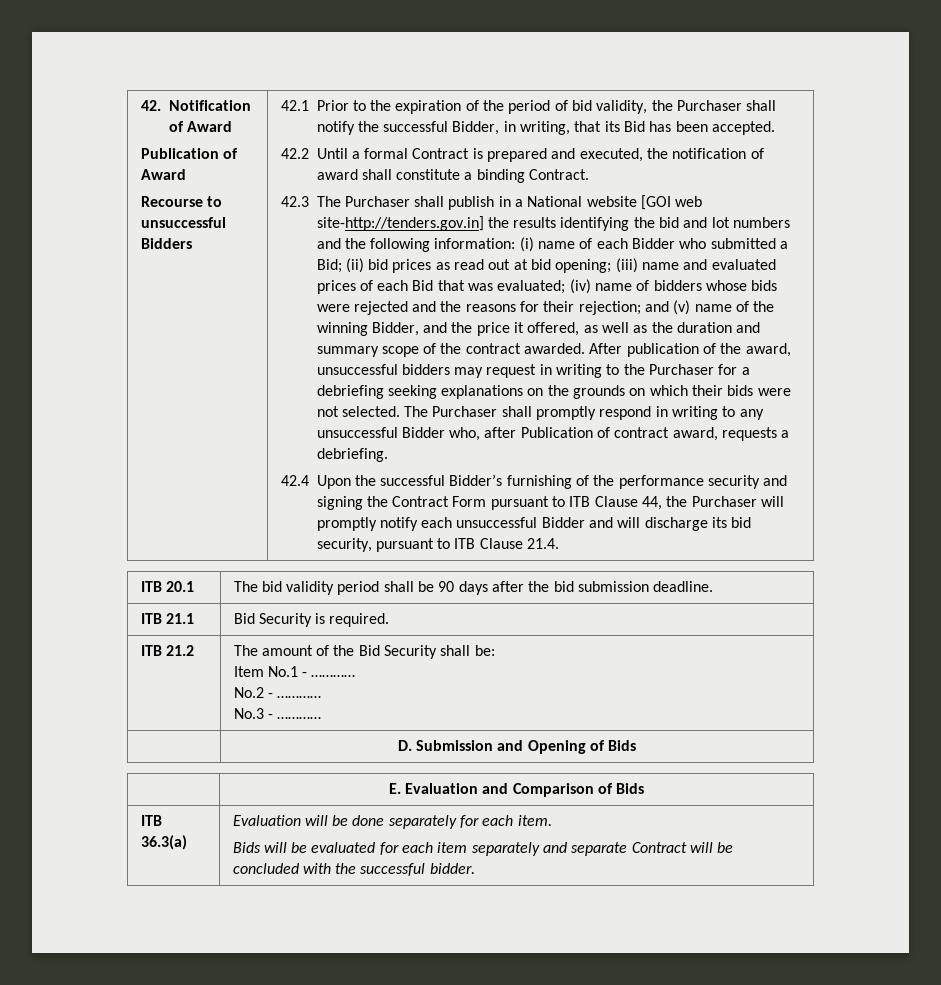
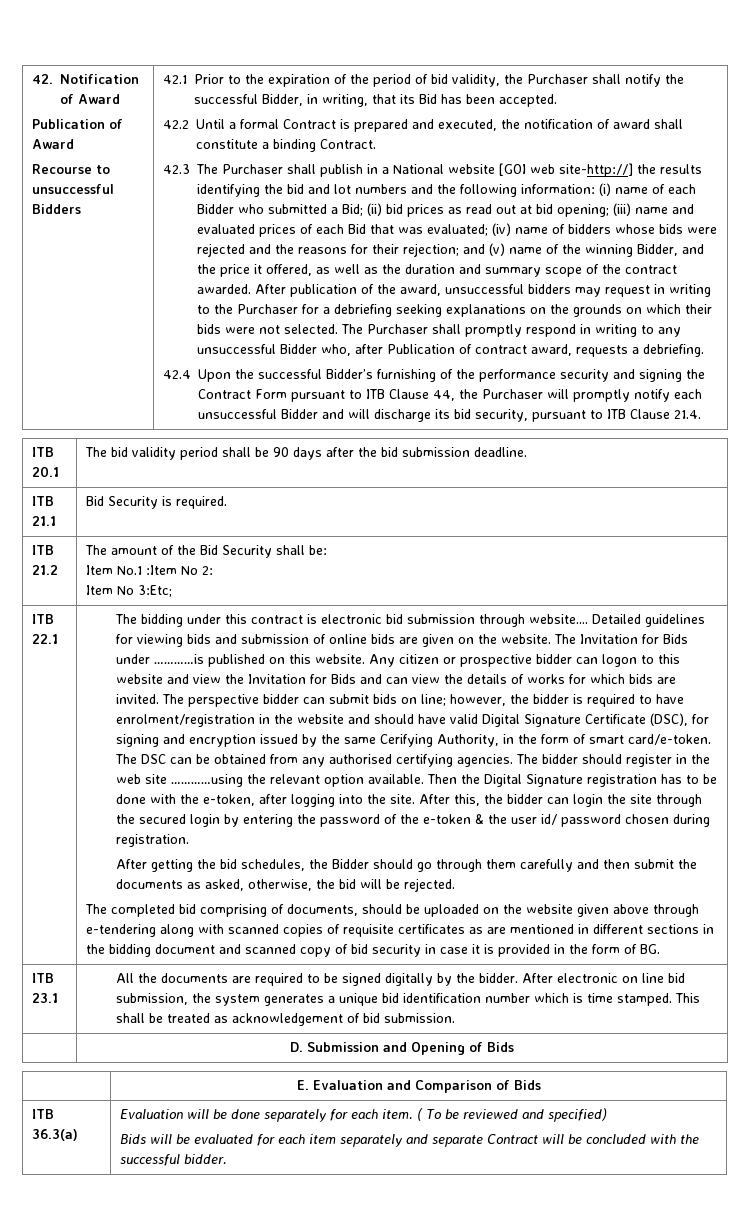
[316,216,484,231] site-http://tenders.gov.in] -> [558,163,633,177] site-http://]
[302,672,356,677] [233,687,322,698] [233,708,322,719] - ………… // No.2 - ………… // No.3 - ………… -> [145,565,213,575] [85,585,172,597] [31,614,54,624] [31,634,58,644] [115,614,706,627] [116,634,689,647] [116,654,681,667] [116,674,677,684] [116,694,685,707] [116,713,710,727] [116,734,712,747] [115,754,711,767] [116,774,718,787] [116,794,703,807] [116,814,711,827] [116,834,190,847] [116,859,698,872] [116,878,456,892] [84,904,699,917] [85,924,714,937] [85,944,660,957] [31,973,54,983] [31,993,58,1003] [116,973,686,986] [116,993,701,1006] [116,1013,456,1026] :Item No 2: // Item No 3:Etc; // ITB 22.1 | The bidding under this contract is electronic bid submission through website.... Detailed guidelines for viewing bids and submission of online bids are given on the website. The Invitation for Bids under …………is published on this website. Any citizen or prospective bidder can logon to this website and view the Invitation for Bids and can view the details of works for which bids are invited. The perspective bidder can submit bids on line; however, the bidder is required to have enrolment/registration in the website and should have valid Digital Signature Certificate (DSC), for signing and encryption issued by the same Cerifying Authority, in the form of smart card/e-token. The DSC can be obtained from any authorised certifying agencies. The bidder should register in the web site …………using the relevant option available. Then the Digital Signature registration has to be done with the e-token, after logging into the site. After this, the bidder can login the site through the secured login by entering the password of the e-token & the user id/ password chosen during registration. // After getting the bid schedules, the Bidder should go through them carefully and then submit the documents as asked, otherwise, the bid will be rejected. // The completed bid comprising of documents, should be uploaded on the website given above through e-tendering along with scanned copies of requisite certificates as are mentioned in different sections in the bidding document and scanned copy of bid security in case it is provided in the form of BG. // ITB 23.1 | All the documents are required to be signed digitally by the bidder. After electronic on line bid submission, the system generates a unique bid identification number which is time stamped. This shall be treated as acknowledgement of bid submission.
(552, 820) none -> [416,1108,607,1122] ( To be reviewed and specified)

